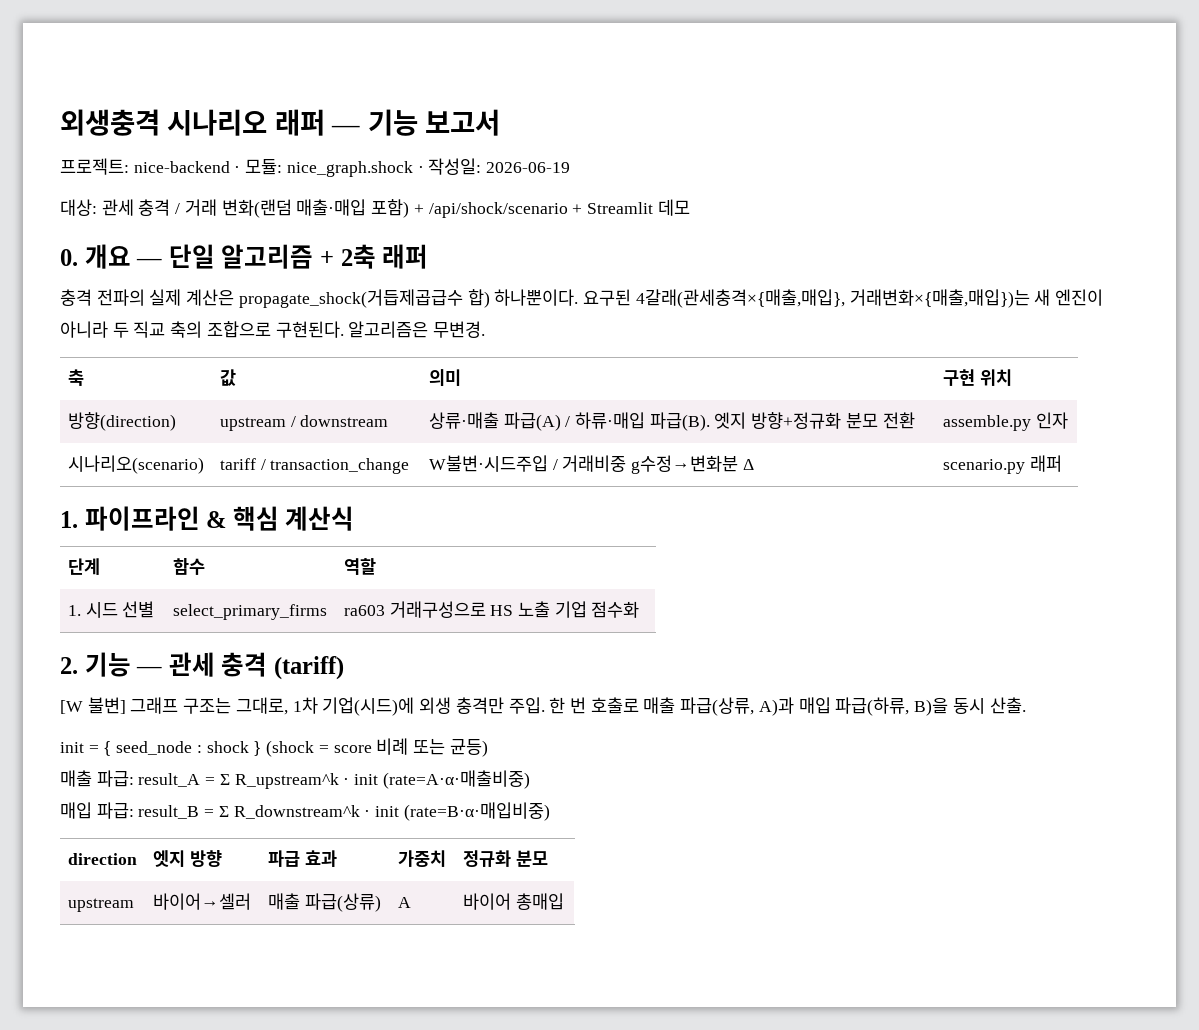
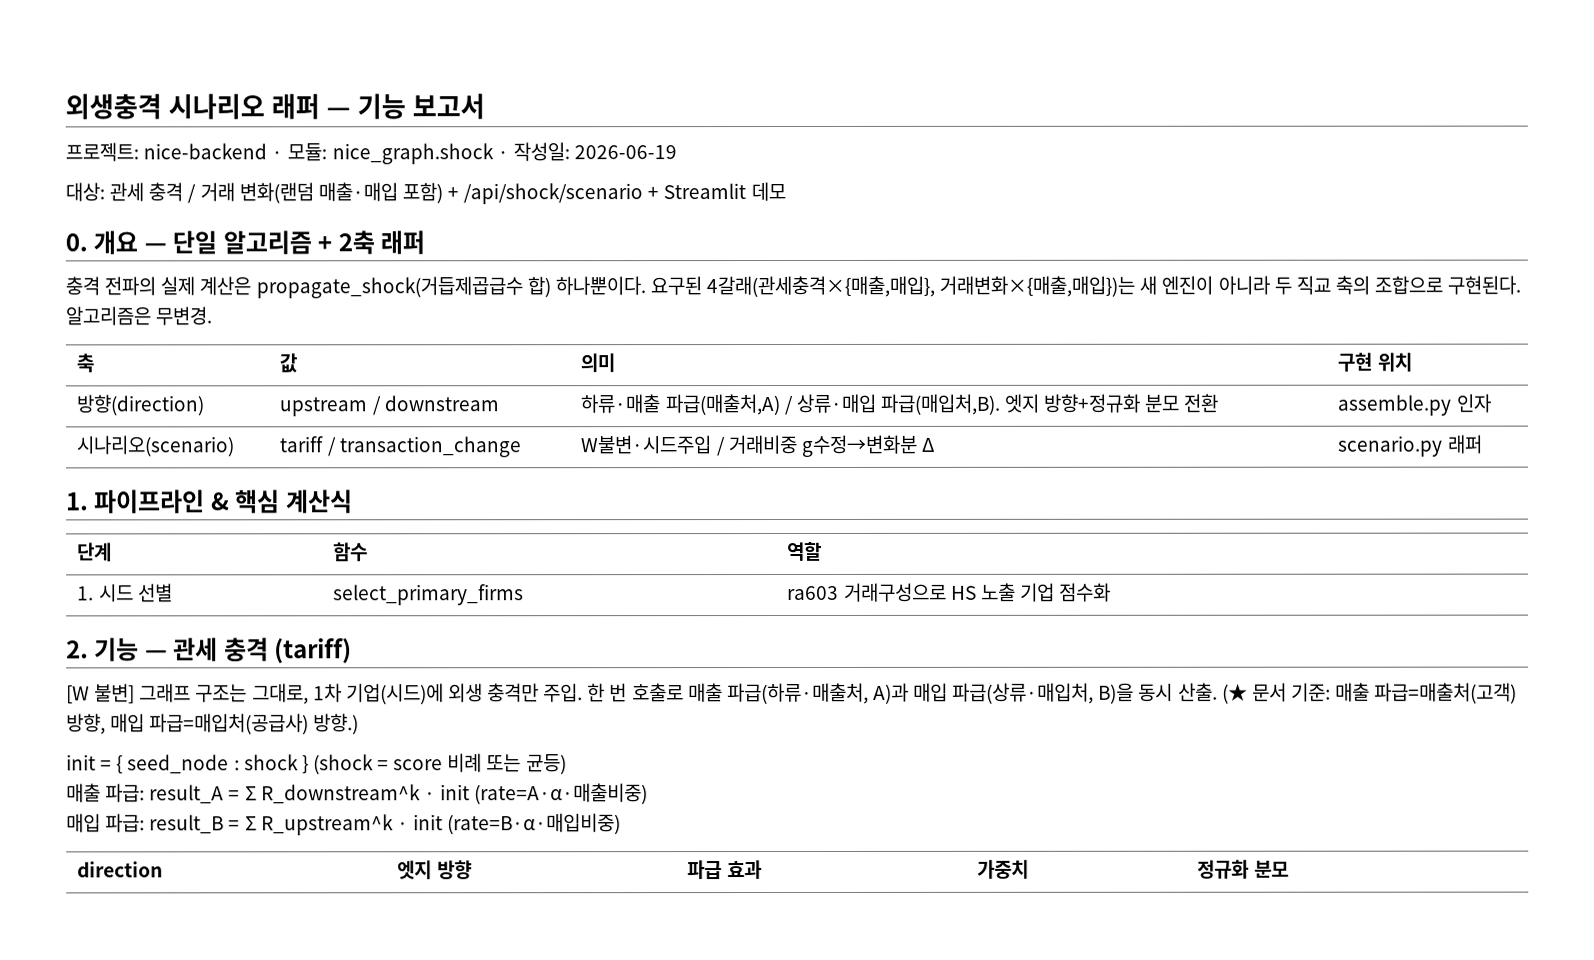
[428,412,710,431] 상류·매출 파급(A) / 하류·매입 파급(B). -> [580,393,1000,416] 하류·매출 파급(매출처,A) / 상류·매입 파급(매입처,B).
[680,697,755,716] 파급(상류, -> [726,682,869,705] 파급(하류·매출처,
[835,697,910,716] 파급(하류, -> [952,682,1095,704] 파급(상류·매입처,
(1026, 705) none -> [1221,682,1518,704] [66,713,360,735] (★ 문서 기준: 매출 파급=매출처(고객) 방향, 매입 파급=매입처(공급사) 방향.)
[234,773,339,789] R_upstream^k -> [260,784,421,804] R_downstream^k
[233,805,360,819] R_downstream^k -> [260,814,394,836] R_upstream^k
[67,898,134,912] [152,893,251,910] [267,893,381,912] [397,897,411,908] [462,893,564,910] // upstream | 바이어→셀러 | 매출 파급(상류) | A | 바이어 총매입 -> (1289, 869) none

